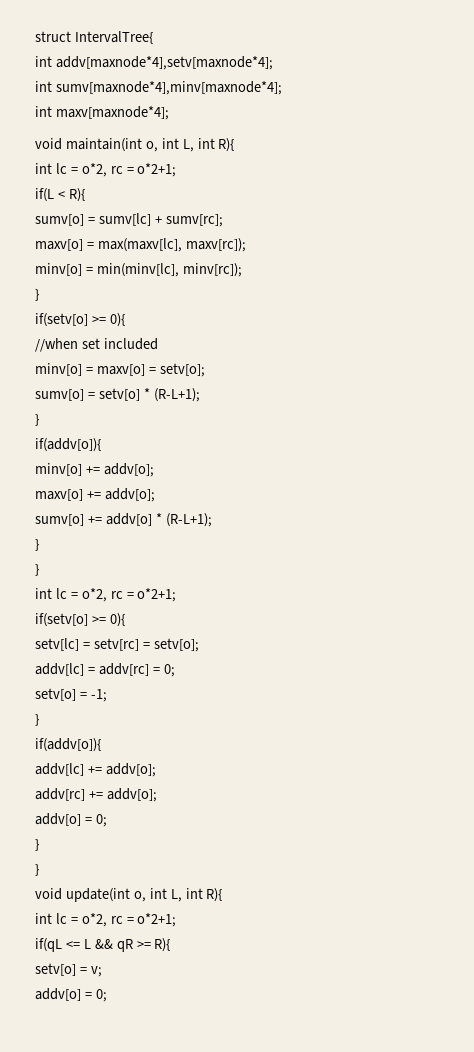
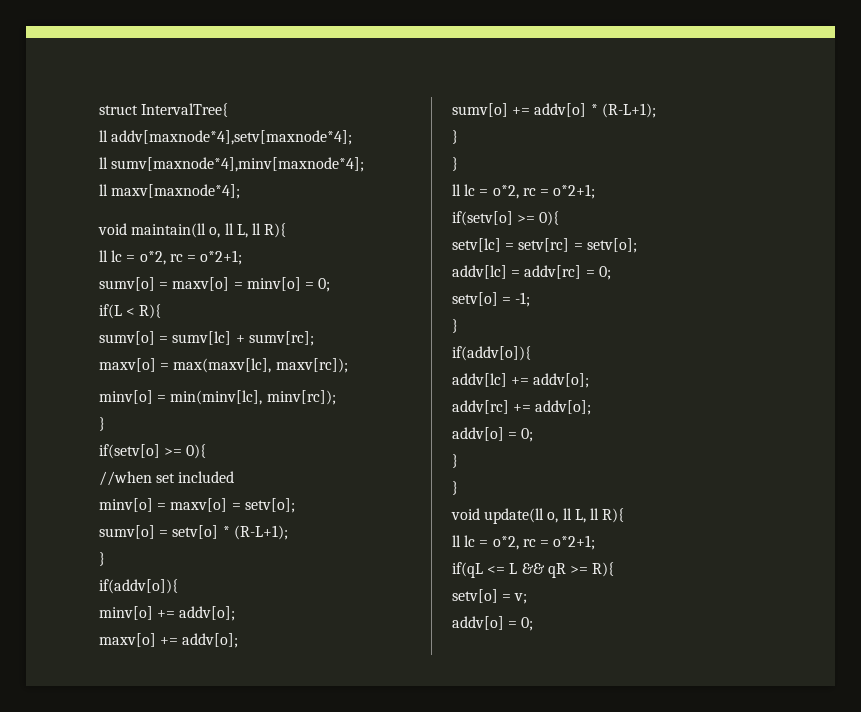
[35,56,52,67] int -> [99,130,108,142] ll
[35,81,52,92] int -> [99,157,108,169] ll
[35,106,52,117] int -> [99,184,108,196] ll
[65,138,235,152] [35,163,177,177] maintain(int o, int L, int R){ // int lc = o*2, rc = o*2+1; -> [131,223,287,238] [99,250,243,265] [99,277,331,292] maintain(ll o, ll L, ll R){ // ll lc = o*2, rc = o*2+1; // sumv[o] = maxv[o] = minv[o] = 0;
[35,588,52,599] int -> [452,184,461,196] ll
[65,888,223,902] [35,913,52,924] update(int o, int L, int R){ // int -> [484,508,625,524] [452,535,461,547] update(ll o, ll L, ll R){ // ll

